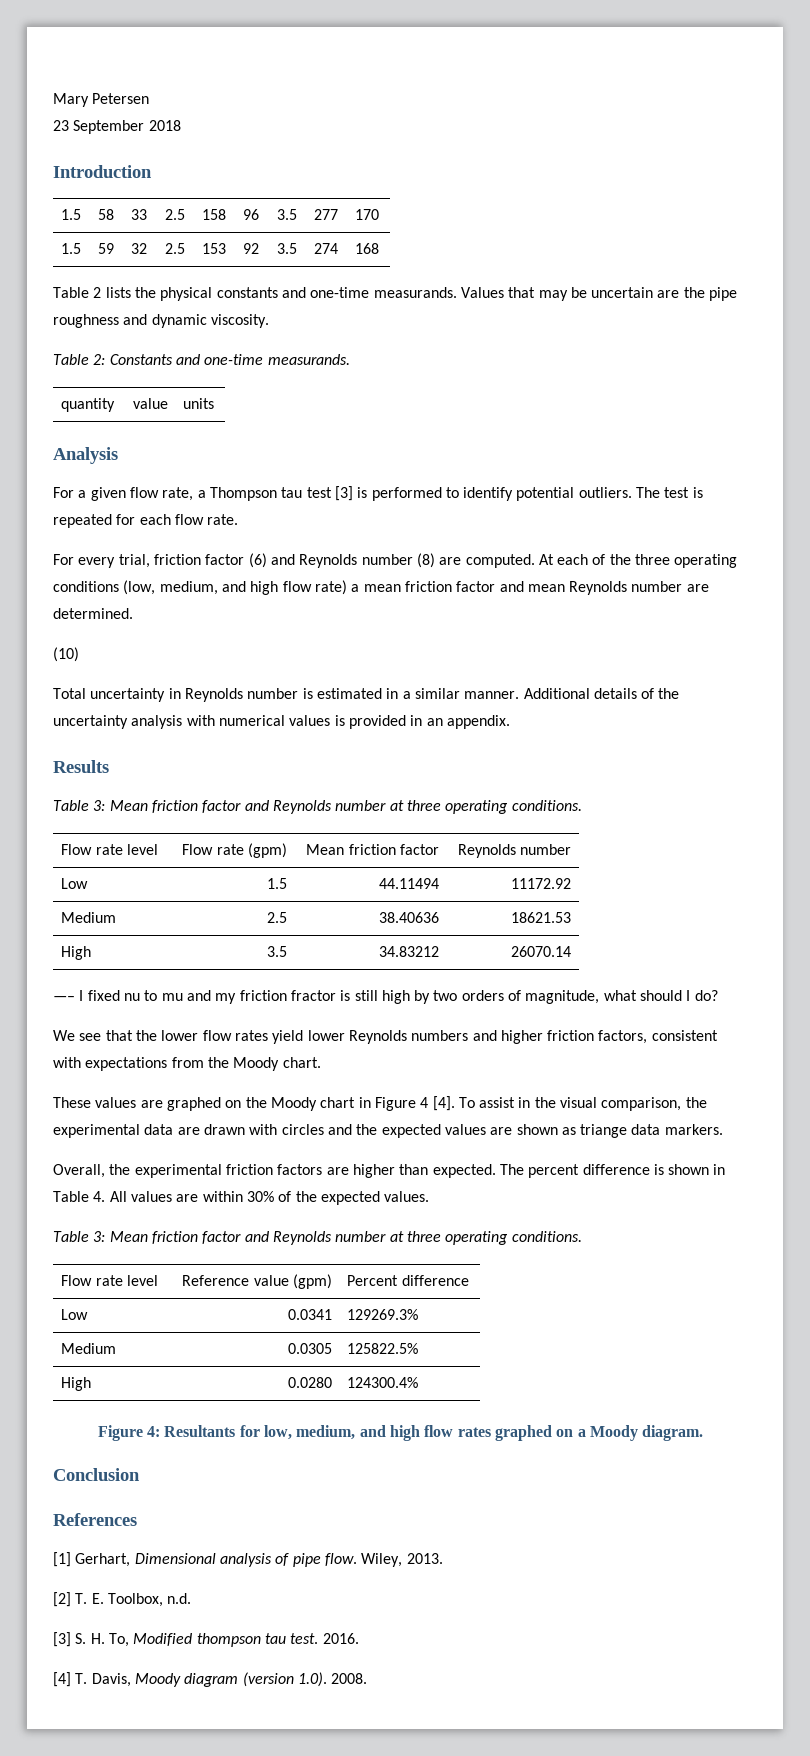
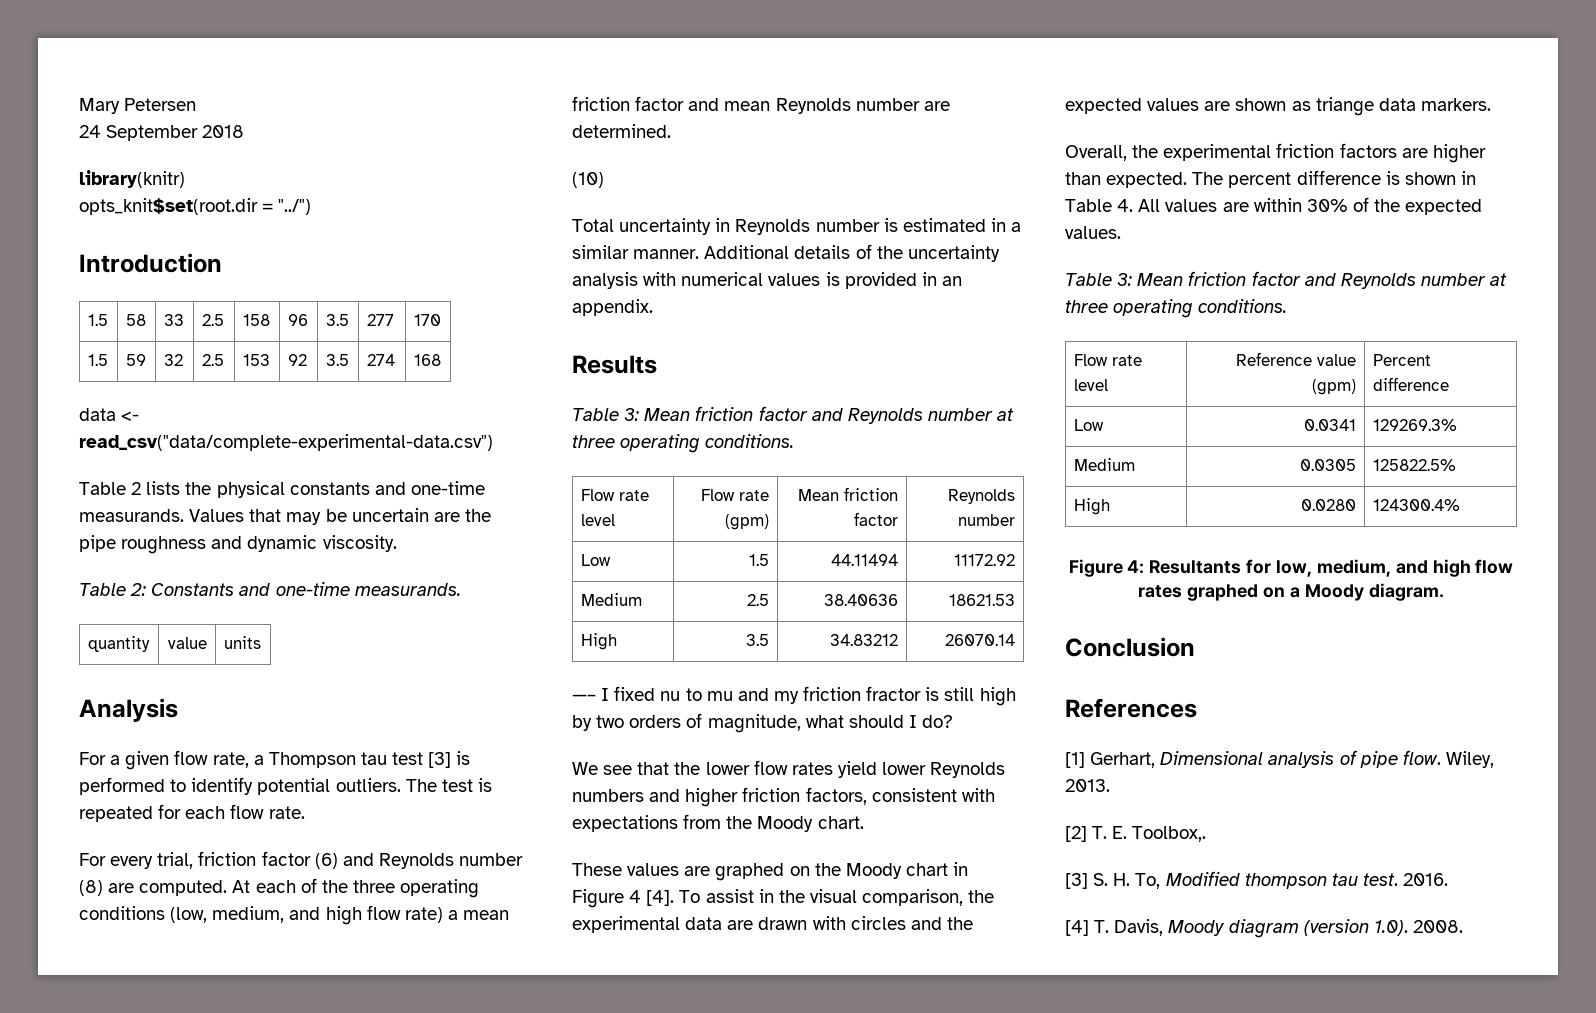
[53,120,69,131] 23 -> [79,125,101,138] 24
(181, 125) none -> [79,170,185,188] [79,198,312,215] // library(knitr) // opts_knit$set(root.dir = "../")
(380, 248) none -> [79,408,140,421] [79,434,493,451] // data <- read_csv("data/complete-experimental-data.csv")
[107,1593,192,1607] Toolbox, n.d. -> [1132,826,1207,842] Toolbox,.

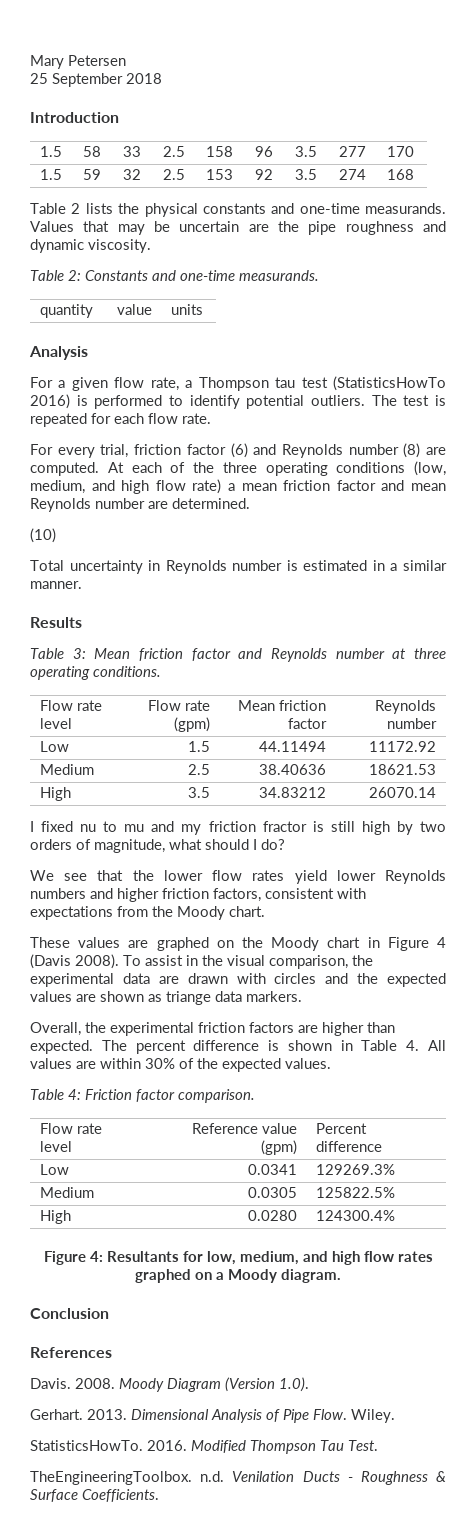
[79,125,101,138] 24 -> [30,73,48,84] 25
[79,170,185,188] [79,198,312,215] // library(knitr) // opts_knit$set(root.dir = "../") -> (162, 78) none
[79,408,140,421] [79,434,493,451] // data <- read_csv("data/complete-experimental-data.csv") -> (415, 174) none
[428,752,452,768] [3] -> [333,376,447,391] [30,394,70,409] (StatisticsHowTo 2016)
[704,244,1000,262] [572,272,962,289] [572,299,653,316] Additional details of the uncertainty analysis with numerical values is provided in an appendix. -> (82, 585) none
[572,694,596,701] —– -> (436, 792) none
[646,890,675,906] [4]. -> [30,954,119,969] (Davis 2008).
[1117,271,1508,289] [1065,299,1288,318] 3: Mean friction factor and Reynolds number at three operating conditions. -> [68,1089,255,1103] 4: Friction factor comparison.
[1065,750,1494,768] [1065,779,1110,792] [1065,826,1207,842] [1065,871,1449,889] [1065,919,1463,938] [1] Gerhart, Dimensional analysis of pipe flow. Wiley, 2013. // [2] T. E. Toolbox,. // [3] S. H. To, Modified thompson tau test. 2016. // [4] T. Davis, Moody diagram (version 1.0). 2008. -> [30,1377,309,1392] [30,1409,395,1423] [30,1440,378,1454] [30,1471,447,1485] [30,1489,159,1502] Davis. 2008. Moody Diagram (Version 1.0). // Gerhart. 2013. Dimensional Analysis of Pipe Flow. Wiley. // StatisticsHowTo. 2016. Modified Thompson Tau Test. // TheEngineeringToolbox. n.d. Venilation Ducts - Roughness & Surface Coefficients.

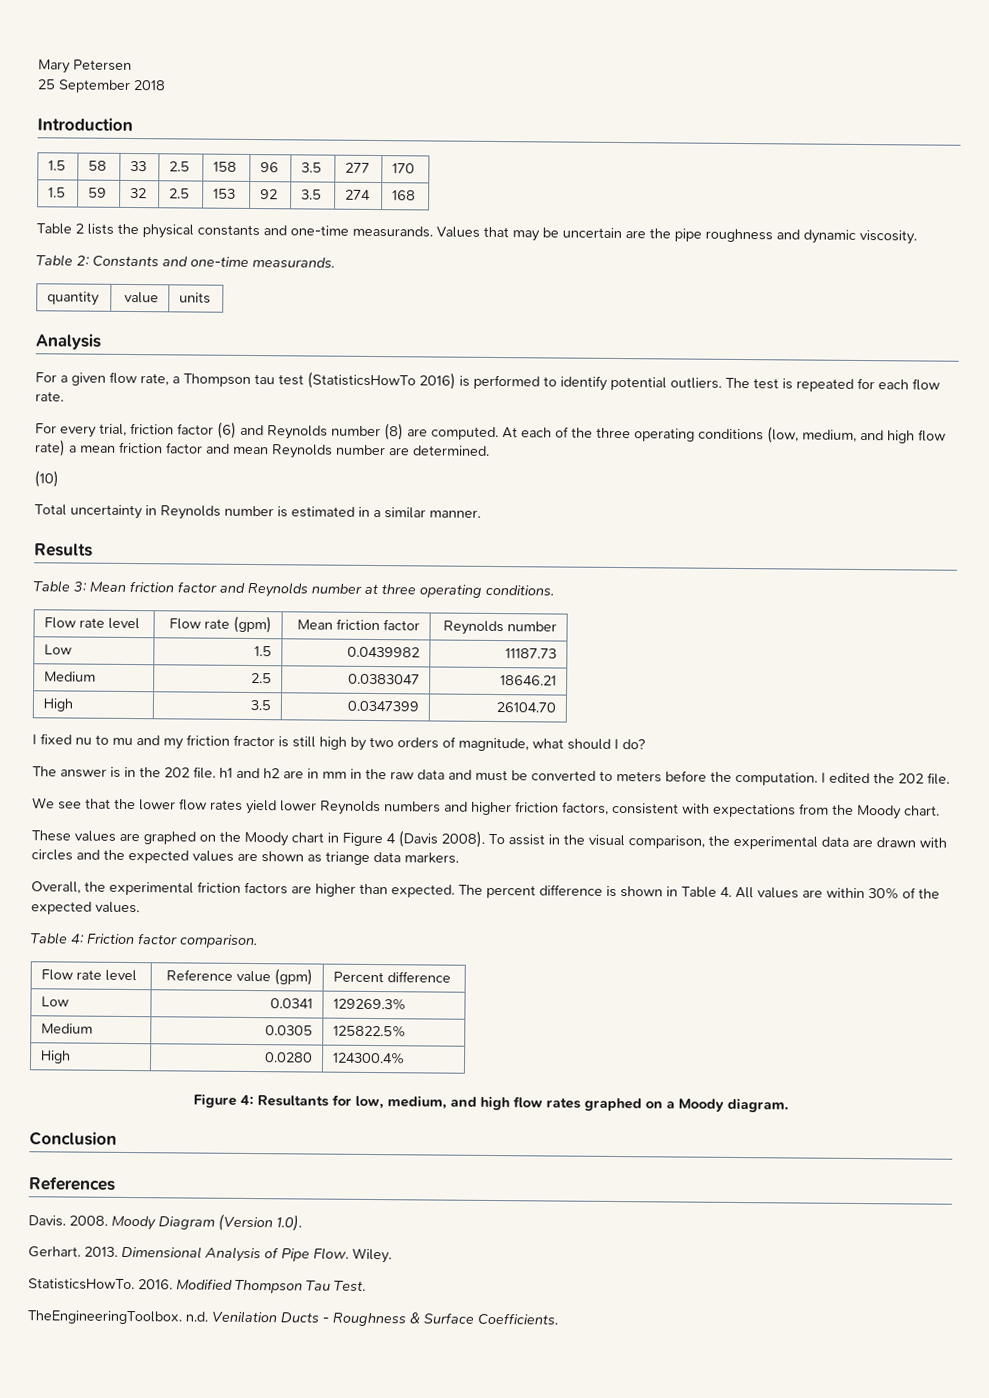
[258,741,326,752] [368,741,436,752] 44.11494 | 11172.92 -> [346,646,420,658] [504,648,557,659] 0.0439982 | 11187.73
[258,764,326,775] [368,764,436,775] 38.40636 | 18621.53 -> [347,673,420,685] [499,675,557,686] 0.0383047 | 18646.21
[258,787,326,798] [368,787,436,798] 34.83212 | 26070.14 -> [346,700,419,712] [495,702,556,713] 0.0347399 | 26104.70
(285, 844) none -> [32,766,950,786] // The answer is in the 202 file. h1 and h2 are in mm in the raw data and must be converted to meters before the computation. I edited the 202 file.

